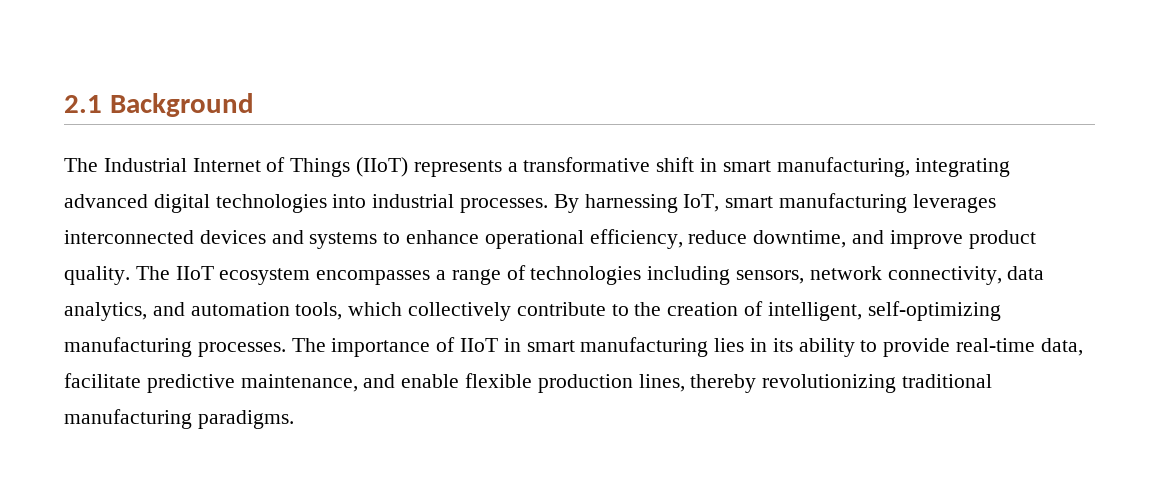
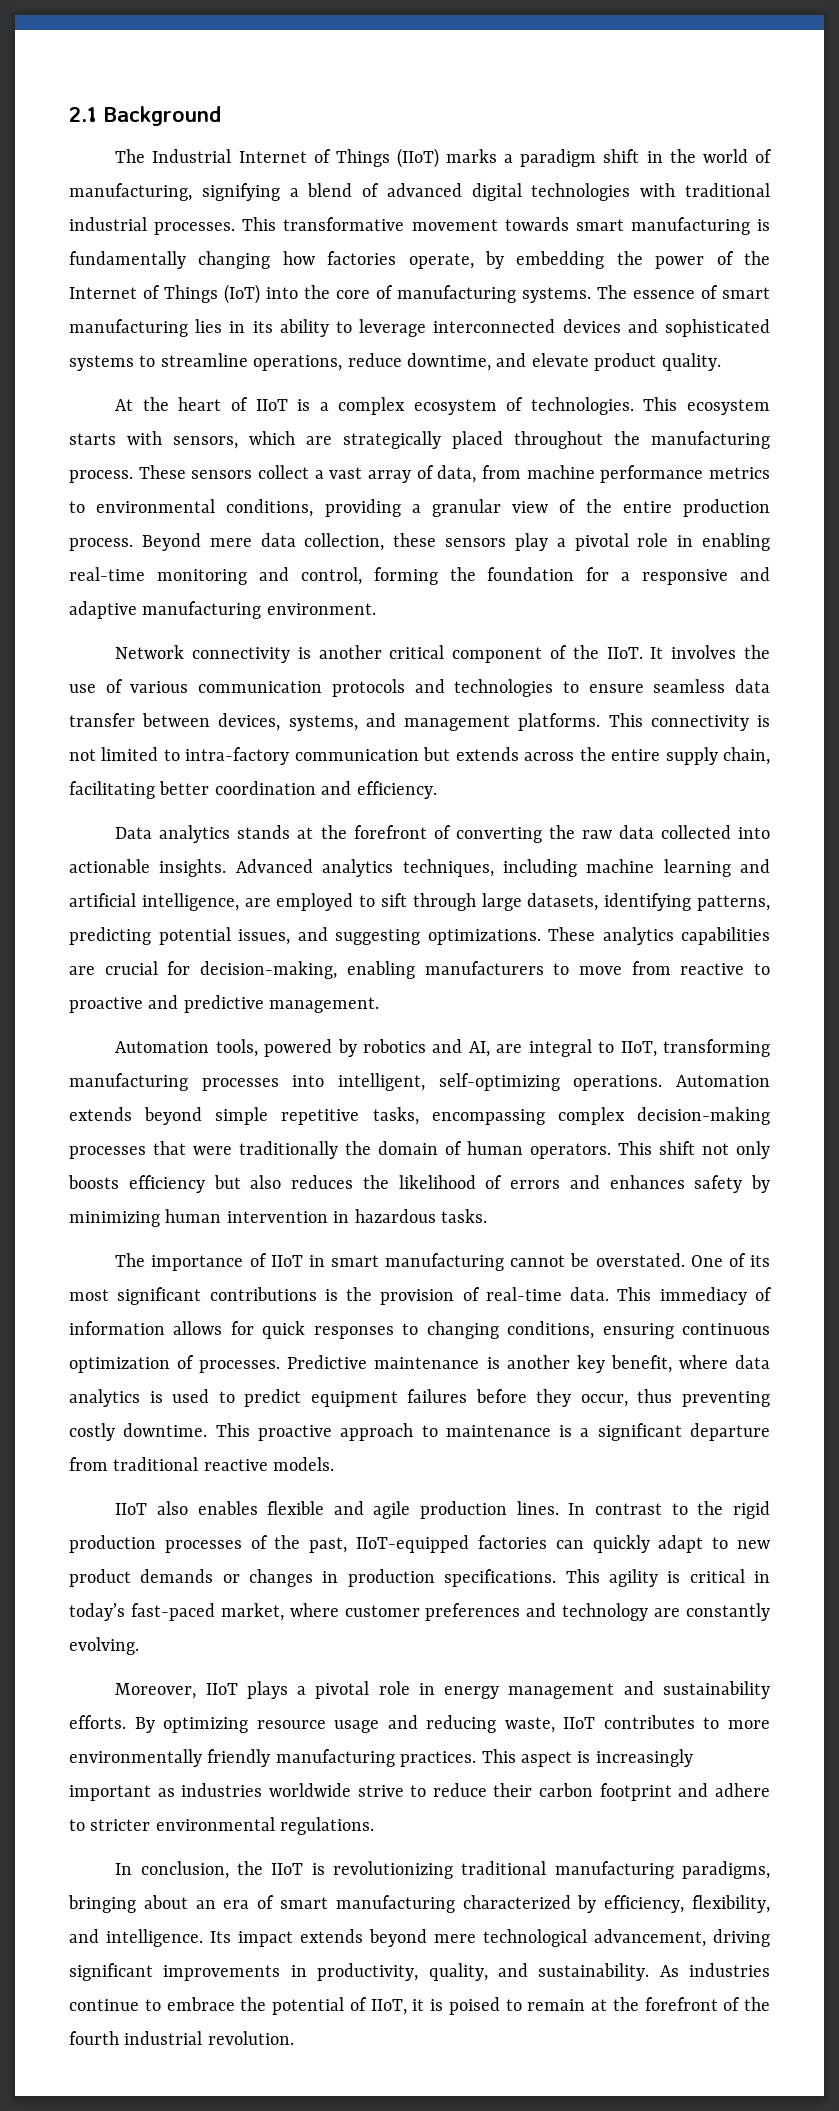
[413,157,1011,177] [64,193,996,213] represents a transformative shift in smart manufacturing, integrating advanced digital technologies into industrial processes. By harnessing IoT, smart manufacturing leverages -> [446,149,772,167] [69,183,770,201] [69,217,770,235] [69,251,770,269] [69,284,770,304] [69,319,427,337] marks a paradigm shift in the world of manufacturing, signifying a blend of advanced digital technologies with traditional industrial processes. This transformative movement towards smart manufacturing is fundamentally changing how factories operate, by embedding the power of the Internet of Things (IoT) into the core of manufacturing systems. The essence of smart manufacturing lies in its ability to leverage
(304, 237) none -> [665,319,770,337] sophisticated
[406,229,683,249] enhance operational efficiency, -> [160,353,343,371] streamline operations,
[889,230,963,249] improve -> [531,353,589,367] elevate
[135,265,1045,285] [64,301,1001,321] [64,337,286,357] The IIoT ecosystem encompasses a range of technologies including sensors, network connectivity, data analytics, and automation tools, which collectively contribute to the creation of intelligent, self-optimizing manufacturing processes. -> [115,397,770,415] [69,431,770,449] [69,465,770,483] [69,499,770,517] [69,533,770,551] [69,567,770,585] [69,601,376,619] [115,645,771,663] [69,679,771,697] [69,713,770,731] [69,747,771,765] [69,781,437,799] [115,825,771,843] [69,859,770,877] [69,893,770,911] [69,927,770,945] [69,961,771,979] [69,995,380,1013] [115,1039,771,1057] [69,1073,771,1091] [69,1107,770,1125] [69,1141,770,1159] [68,1175,770,1193] [69,1209,487,1227] // At the heart of IIoT is a complex ecosystem of technologies. This ecosystem starts with sensors, which are strategically placed throughout the manufacturing process. These sensors collect a vast array of data, from machine performance metrics to environmental conditions, providing a granular view of the entire production process. Beyond mere data collection, these sensors play a pivotal role in enabling real-time monitoring and control, forming the foundation for a responsive and adaptive manufacturing environment. // Network connectivity is another critical component of the IIoT. It involves the use of various communication protocols and technologies to ensure seamless data transfer between devices, systems, and management platforms. This connectivity is not limited to intra-factory communication but extends across the entire supply chain, facilitating better coordination and efficiency. // Data analytics stands at the forefront of converting the raw data collected into actionable insights. Advanced analytics techniques, including machine learning and artificial intelligence, are employed to sift through large datasets, identifying patterns, predicting potential issues, and suggesting optimizations. These analytics capabilities are crucial for decision-making, enabling manufacturers to move from reactive to proactive and predictive management. // Automation tools, powered by robotics and AI, are integral to IIoT, transforming manufacturing processes into intelligent, self-optimizing operations. Automation extends beyond simple repetitive tasks, encompassing complex decision-making processes that were traditionally the domain of human operators. This shift not only boosts efficiency but also reduces the likelihood of errors and enhances safety by minimizing human intervention in hazardous tasks. //
[714,338,1083,357] [64,373,993,393] [64,409,294,429] lies in its ability to provide real-time data, facilitate predictive maintenance, and enable flexible production lines, thereby revolutionizing traditional manufacturing paradigms. -> [510,1253,770,1267] [69,1287,772,1305] [69,1321,771,1339] [69,1355,771,1373] [69,1389,770,1407] [69,1423,770,1441] [69,1457,335,1471] [115,1501,770,1519] [69,1535,771,1553] [69,1569,771,1587] [69,1603,771,1621] [69,1637,139,1655] [115,1681,770,1699] [69,1715,770,1733] [69,1749,693,1767] [69,1783,770,1801] [69,1817,375,1835] [115,1861,770,1879] [68,1895,770,1913] [69,1929,770,1947] [69,1963,770,1981] [69,1997,770,2015] [69,2031,294,2045] cannot be overstated. One of its most significant contributions is the provision of real-time data. This immediacy of information allows for quick responses to changing conditions, ensuring continuous optimization of processes. Predictive maintenance is another key benefit, where data analytics is used to predict equipment failures before they occur, thus preventing costly downtime. This proactive approach to maintenance is a significant departure from traditional reactive models. // IIoT also enables flexible and agile production lines. In contrast to the rigid production processes of the past, IIoT-equipped factories can quickly adapt to new product demands or changes in production specifications. This agility is critical in today’s fast-paced market, where customer preferences and technology are constantly evolving. // Moreover, IIoT plays a pivotal role in energy management and sustainability efforts. By optimizing resource usage and reducing waste, IIoT contributes to more environmentally friendly manufacturing practices. This aspect is increasingly important as industries worldwide strive to reduce their carbon footprint and adhere to stricter environmental regulations. // In conclusion, the IIoT is revolutionizing traditional manufacturing paradigms, bringing about an era of smart manufacturing characterized by efficiency, flexibility, and intelligence. Its impact extends beyond mere technological advancement, driving significant improvements in productivity, quality, and sustainability. As industries continue to embrace the potential of IIoT, it is poised to remain at the forefront of the fourth industrial revolution.

